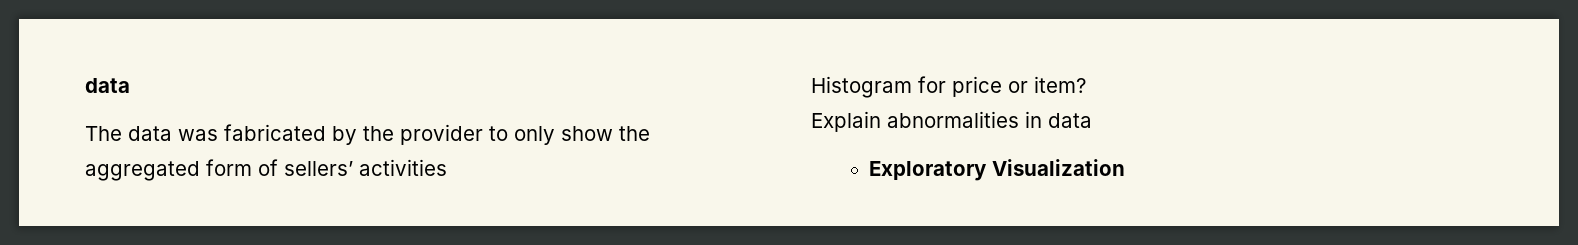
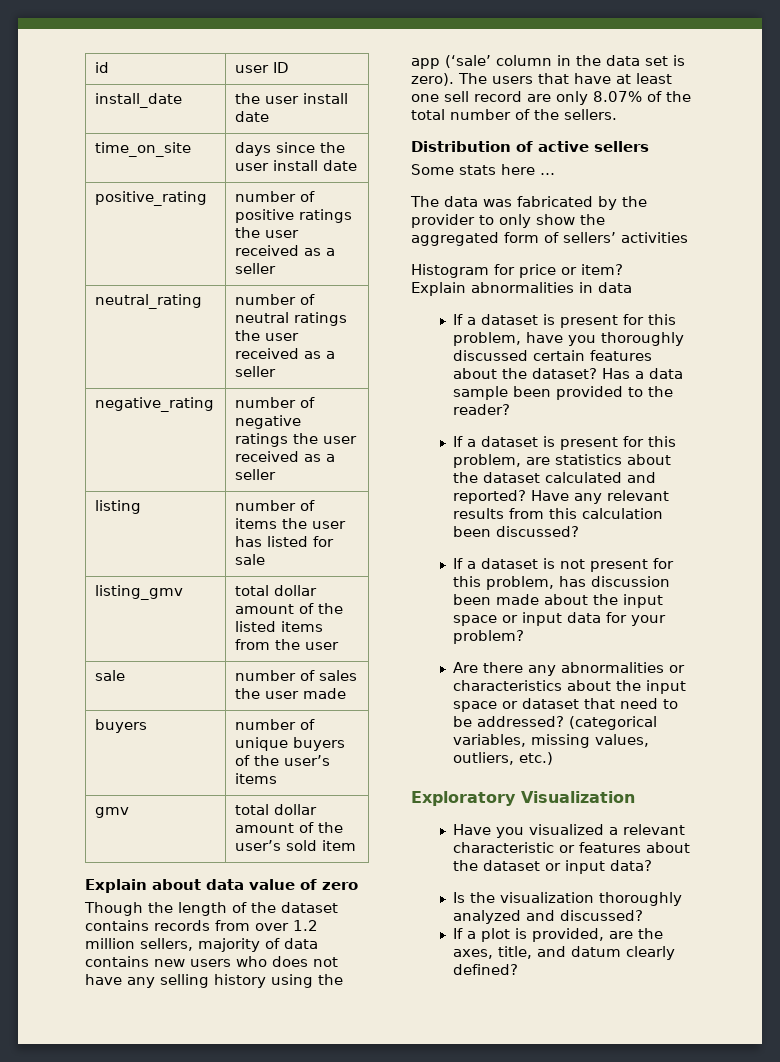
[85,78,130,93] data -> [95,62,110,73] [235,62,290,73] [95,93,183,108] [235,93,349,104] [235,111,270,122] [95,142,192,157] [235,142,346,156] [235,160,358,171] [95,191,208,206] [235,191,316,202] [235,209,353,223] [235,227,300,238] [235,245,336,256] [235,263,277,274] [95,294,203,309] [235,294,316,305] [235,312,348,326] [235,330,300,341] [235,348,336,359] [235,366,277,377] [95,397,215,412] [235,397,316,408] [235,415,302,429] [235,433,358,447] [235,451,336,462] [235,469,277,480] [95,500,142,514] [235,500,316,511] [235,518,347,529] [235,536,335,547] [235,554,266,565] [95,585,184,600] [235,585,318,596] [235,603,344,614] [235,621,324,632] [235,639,340,650] [95,670,126,681] [235,670,358,681] [235,688,347,699] [95,719,148,733] [235,719,316,730] [235,737,346,751] [235,755,331,766] [235,773,278,784] [95,807,130,818] [235,804,318,815] [235,822,344,833] [235,840,357,851] [85,879,358,893] [84,902,338,916] [85,920,318,931] [85,938,318,952] [85,956,338,967] [85,974,343,988] [411,55,685,69] [411,73,672,86] [411,91,691,105] [411,109,617,120] [411,141,649,152] [411,164,555,175] id | user ID // install_date | the user install date // time_on_site | days since the user install date // positive_rating | number of positive ratings the user received as a seller // neutral_rating | number of neutral ratings the user received as a seller // negative_rating | number of negative ratings the user received as a seller // listing | number of items the user has listed for sale // listing_gmv | total dollar amount of the listed items from the user // sale | number of sales the user made // buyers | number of unique buyers of the user’s items // gmv | total dollar amount of the user’s sold item // Explain about data value of zero // Though the length of the dataset contains records from over 1.2 million sellers, majority of data contains new users who does not have any selling history using the app (‘sale’ column in the data set is zero). The users that have at least one sell record are only 8.07% of the total number of the sellers. // Distribution of active sellers // Some stats here …
[869,159,1126,181] Exploratory Visualization -> [452,314,676,328] [452,332,684,346] [452,350,652,361] [452,368,683,379] [452,386,673,400] [452,404,510,415] [452,436,676,450] [452,454,671,468] [452,472,656,483] [452,490,669,504] [452,508,663,519] [452,526,579,537] [452,558,674,572] [452,576,670,590] [452,594,663,608] [452,612,666,626] [452,630,524,644] [452,662,685,676] [452,680,686,694] [452,698,678,712] [452,716,657,730] [452,734,649,748] [452,752,553,765] [411,791,635,806] [452,824,685,838] [452,842,690,853] [452,860,652,874] [452,892,682,906] [452,910,643,924] [452,928,663,942] [452,946,675,960] [452,964,518,975] If a dataset is present for this problem, have you thoroughly discussed certain features about the dataset? Has a data sample been provided to the reader? // If a dataset is present for this problem, are statistics about the dataset calculated and reported? Have any relevant results from this calculation been discussed? // If a dataset is not present for this problem, has discussion been made about the input space or input data for your problem? // Are there any abnormalities or characteristics about the input space or dataset that need to be addressed? (categorical variables, missing values, outliers, etc.) // Exploratory Visualization // Have you visualized a relevant characteristic or features about the dataset or input data? // Is the visualization thoroughly analyzed and discussed? // If a plot is provided, are the axes, title, and datum clearly defined?

